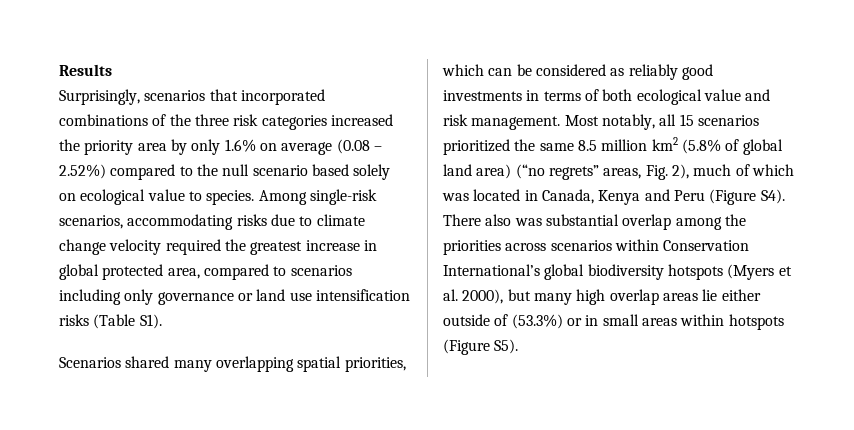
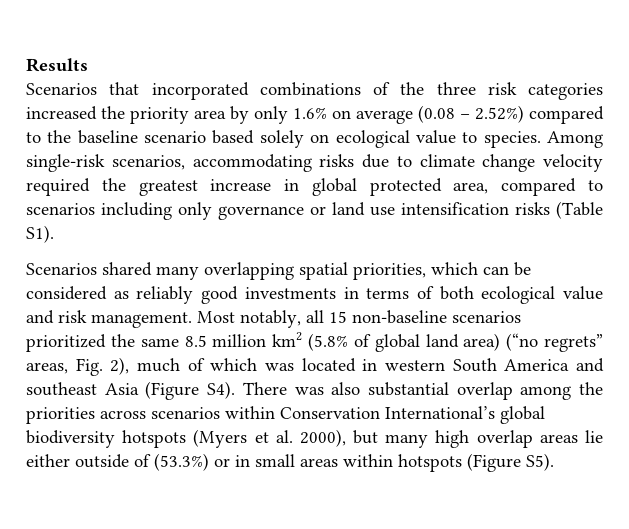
[59,89,206,105] Surprisingly, scenarios -> [26,83,97,95] Scenarios
[222,164,250,176] null -> [77,130,138,144] baseline
(694, 120) none -> [352,310,447,324] non-baseline
[541,189,705,205] Canada, Kenya and Peru -> [385,358,605,372] [26,382,139,396] western South America and southeast Asia
[485,214,542,226] also was -> [294,382,361,395] was also

